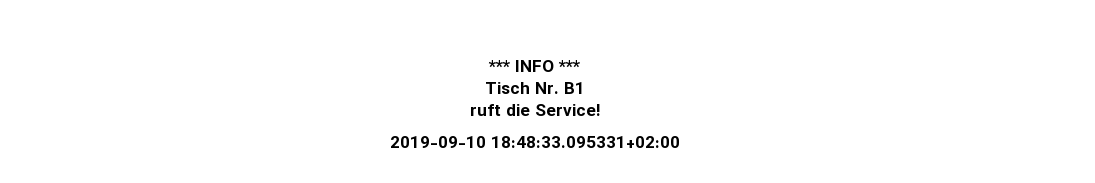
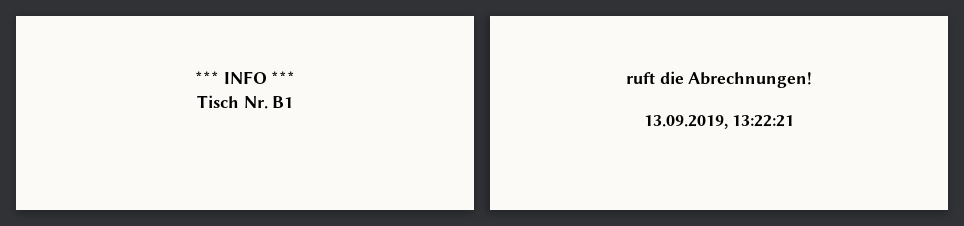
[534,104,600,116] [389,136,680,148] Service! // 2019-09-10 18:48:33.095331+02:00 -> [688,72,813,88] [643,115,795,129] Abrechnungen! // 13.09.2019, 13:22:21

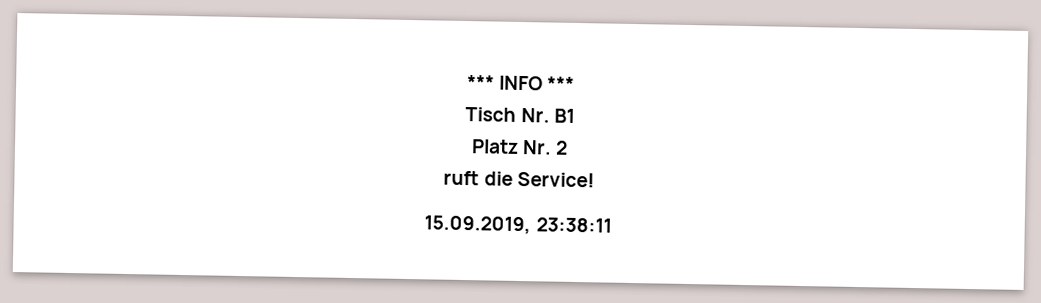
(294, 102) none -> [470,139,569,155] // Platz Nr. 2
[688,72,813,88] [643,115,795,129] Abrechnungen! // 13.09.2019, 13:22:21 -> [516,171,595,188] [424,215,612,235] Service! // 15.09.2019, 23:38:11

